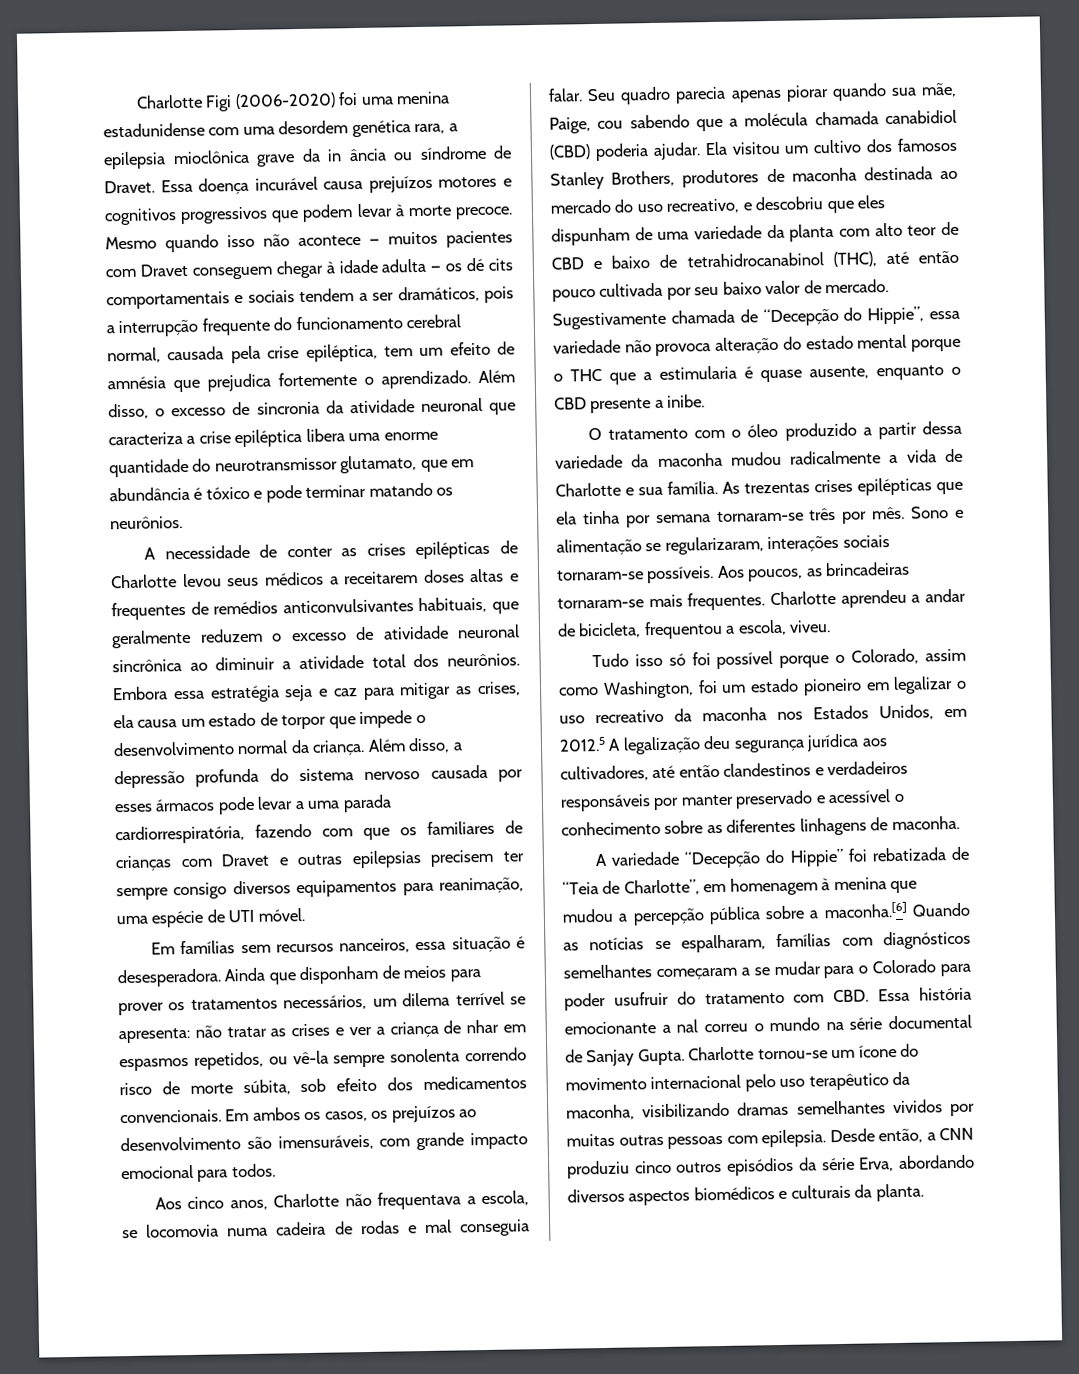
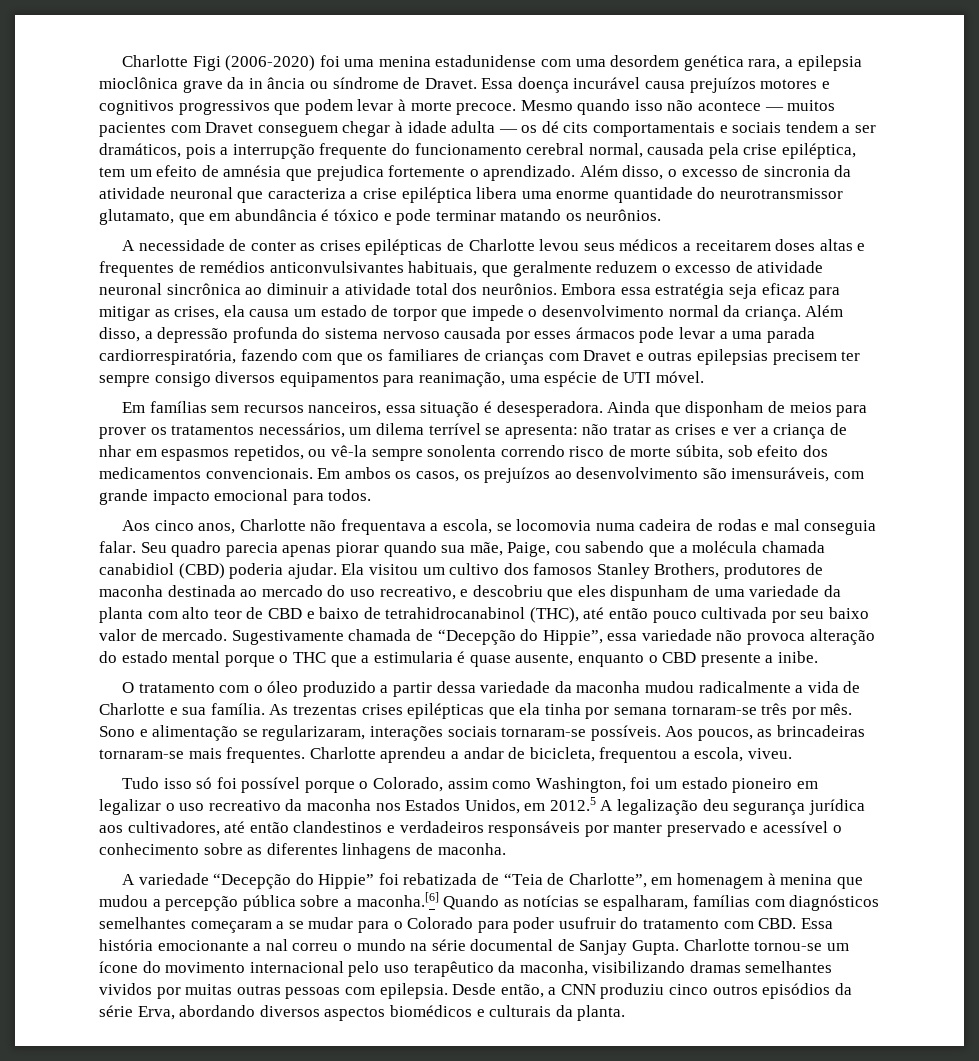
[318,688,358,697] e caz -> [761,283,805,295] eficaz

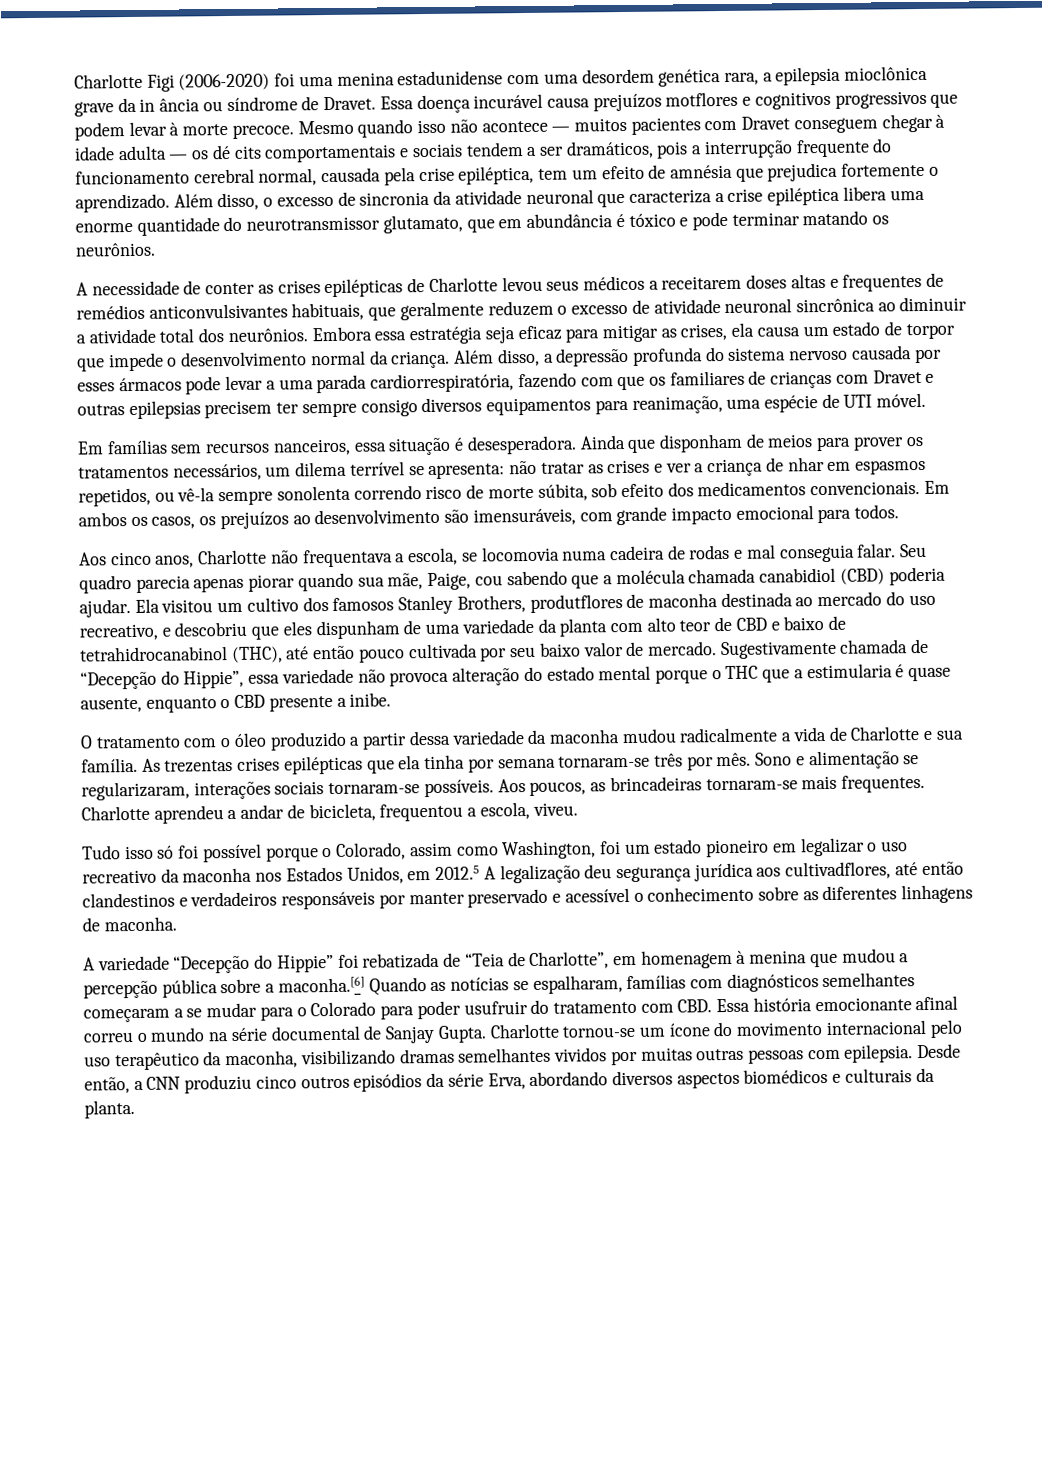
[760,79,818,89] motores -> [665,91,739,107] motflores
[724,563,802,579] produtores -> [529,594,623,613] produtflores
[127,821,220,836] cultivadores, -> [785,861,892,880] cultivadflores,
[253,939,288,951] a nal -> [915,995,959,1011] afinal

